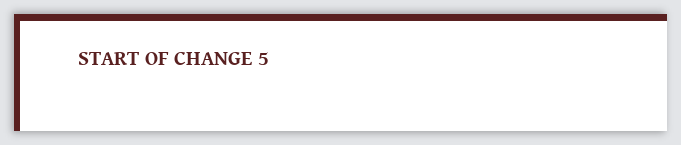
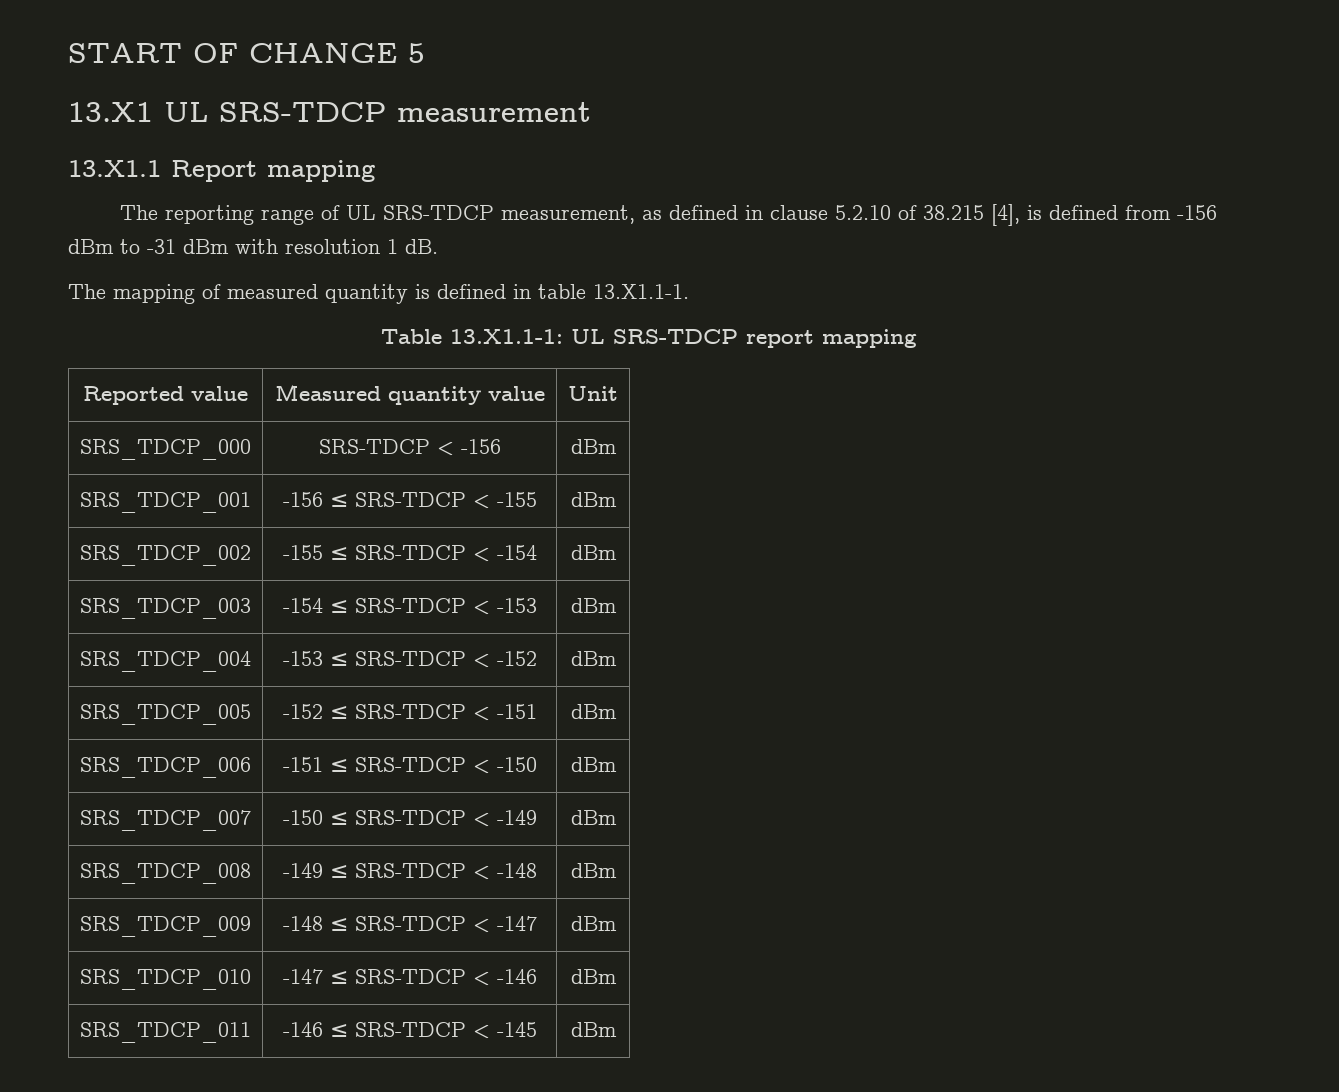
(270, 58) none -> [68,102,591,122] [68,160,375,182] [120,204,1218,226] [68,239,438,254] [68,284,689,304] [381,329,917,348] [83,386,248,405] [274,384,545,405] [568,386,618,401] [80,439,251,460] [318,439,501,456] [570,439,617,454] [80,492,251,513] [282,492,537,509] [570,492,617,507] [80,545,251,566] [282,545,537,562] [570,545,617,560] [80,598,251,619] [282,598,537,615] [570,598,617,613] [80,651,251,672] [282,651,537,668] [570,651,617,666] [80,704,251,725] [282,704,537,721] [570,704,617,719] [80,757,251,778] [282,757,537,774] [570,757,617,772] [80,810,251,831] [282,810,537,827] [570,810,617,825] [80,863,251,884] [282,863,537,880] [570,863,617,878] [80,916,251,937] [282,916,537,933] [570,916,617,931] [80,969,251,990] [282,969,537,986] [570,969,617,984] [80,1022,251,1043] [282,1022,537,1039] [570,1022,617,1037] // 13.X1 UL SRS-TDCP measurement // 13.X1.1 Report mapping // The reporting range of UL SRS-TDCP measurement, as defined in clause 5.2.10 of 38.215 [4], is defined from -156 dBm to -31 dBm with resolution 1 dB. // The mapping of measured quantity is defined in table 13.X1.1-1. // Table 13.X1.1-1: UL SRS-TDCP report mapping // Reported value | Measured quantity value | Unit // SRS_TDCP_000 | SRS-TDCP < -156 | dBm // SRS_TDCP_001 | -156 ≤ SRS-TDCP < -155 | dBm // SRS_TDCP_002 | -155 ≤ SRS-TDCP < -154 | dBm // SRS_TDCP_003 | -154 ≤ SRS-TDCP < -153 | dBm // SRS_TDCP_004 | -153 ≤ SRS-TDCP < -152 | dBm // SRS_TDCP_005 | -152 ≤ SRS-TDCP < -151 | dBm // SRS_TDCP_006 | -151 ≤ SRS-TDCP < -150 | dBm // SRS_TDCP_007 | -150 ≤ SRS-TDCP < -149 | dBm // SRS_TDCP_008 | -149 ≤ SRS-TDCP < -148 | dBm // SRS_TDCP_009 | -148 ≤ SRS-TDCP < -147 | dBm // SRS_TDCP_010 | -147 ≤ SRS-TDCP < -146 | dBm // SRS_TDCP_011 | -146 ≤ SRS-TDCP < -145 | dBm

